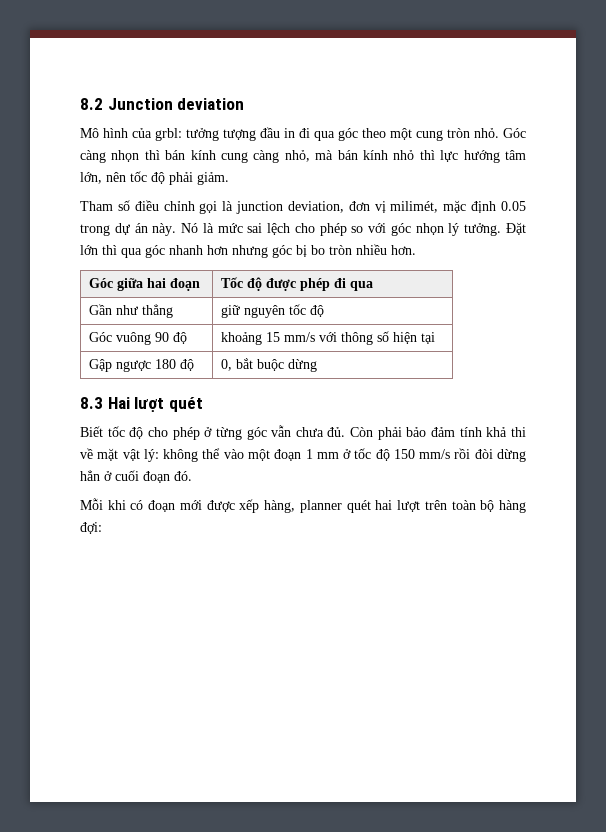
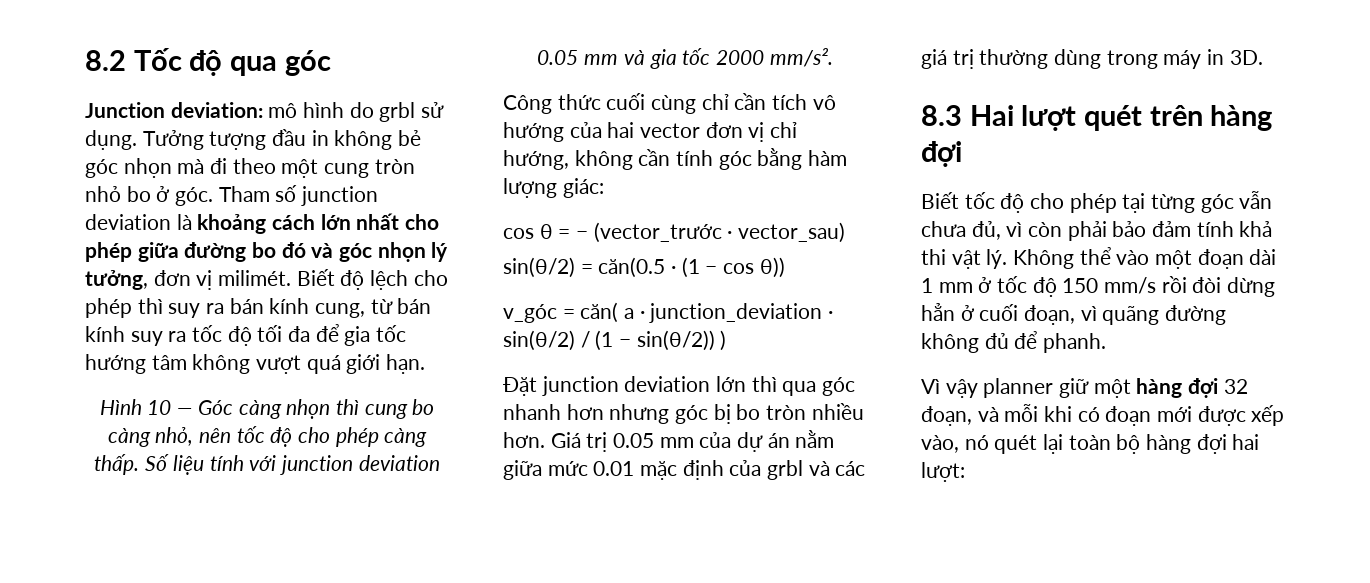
[107,98,245,110] [80,127,526,141] [80,150,526,163] [80,171,229,185] [80,200,527,214] [80,222,526,236] Junction deviation // Mô hình của grbl: tưởng tượng đầu in đi qua góc theo một cung tròn nhỏ. Góc càng nhọn thì bán kính cung càng nhỏ, mà bán kính nhỏ thì lực hướng tâm lớn, nên tốc độ phải giảm. // Tham số điều chỉnh gọi là junction deviation, đơn vị milimét, mặc định 0.05 trong dự án này. Nó là mức sai lệch cho phép so với góc nhọn lý tưởng. Đặt -> [133,48,331,76] [85,102,445,122] [85,129,422,150] [85,158,415,178] [85,185,379,206] [85,213,440,234] [85,242,449,262] [85,269,448,290] [85,298,432,318] [85,324,407,346] [85,354,426,374] [99,399,435,419] [107,426,428,447] [94,454,440,475] [537,48,833,69] [503,93,836,114] [503,122,798,142] [503,148,848,170] [503,178,604,198] [503,222,846,243] [503,257,785,278] [503,302,834,323] [503,330,727,351] [503,376,711,396] Tốc độ qua góc // Junction deviation: mô hình do grbl sử dụng. Tưởng tượng đầu in không bẻ góc nhọn mà đi theo một cung tròn nhỏ bo ở góc. Tham số junction deviation là khoảng cách lớn nhất cho phép giữa đường bo đó và góc nhọn lý tưởng, đơn vị milimét. Biết độ lệch cho phép thì suy ra bán kính cung, từ bán kính suy ra tốc độ tối đa để gia tốc hướng tâm không vượt quá giới hạn. // Hình 10 — Góc càng nhọn thì cung bo càng nhỏ, nên tốc độ cho phép càng thấp. Số liệu tính với junction deviation 0.05 mm và gia tốc 2000 mm/s². // Công thức cuối cùng chỉ cần tích vô hướng của hai vector đơn vị chỉ hướng, không cần tính góc bằng hàm lượng giác: // cos θ = − (vector_trước · vector_sau) // sin(θ/2) = căn(0.5 · (1 − cos θ)) // v_góc = căn( a · junction_deviation · sin(θ/2) / (1 − sin(θ/2)) ) // Đặt junction deviation
[89,278,201,291] [221,277,374,291] [89,304,174,318] [221,304,325,318] [89,332,188,345] [221,331,436,345] [89,359,195,372] [221,358,318,372] // Góc giữa hai đoạn | Tốc độ được phép đi qua // Gần như thẳng | giữ nguyên tốc độ // Góc vuông 90 độ | khoảng 15 mm/s với thông số hiện tại // Gập ngược 180 độ | 0, bắt buộc dừng -> [550,430,835,452] [503,460,866,480] [921,49,1263,69] Giá trị 0.05 mm của dự án nằm giữa mức 0.01 mặc định của grbl và các giá trị thường dùng trong máy in 3D.
(203, 404) none -> [1149,105,1273,131] [921,141,962,167] trên hàng đợi
[204,427,213,437] ở -> [1122,193,1146,213] tại
[327,427,374,437] đủ. Còn -> [971,221,1063,240] đủ, vì còn
[80,448,199,462] về mặt vật lý: không -> [951,249,1075,269] vật lý. Không
(302, 455) none -> [1249,249,1277,265] dài
[143,471,192,483] [80,498,103,510] đoạn đó. // Mỗi -> [1024,305,1227,325] [921,331,1107,353] [921,378,1248,398] [921,404,1039,426] đoạn, vì quãng đường không đủ để phanh. // Vì vậy planner giữ một hàng đợi 32 đoạn, và mỗi
[264,500,527,513] [80,522,102,534] hàng, planner quét hai lượt trên toàn bộ hàng đợi: -> [921,434,1260,454] [921,462,965,482] vào, nó quét lại toàn bộ hàng đợi hai lượt:

